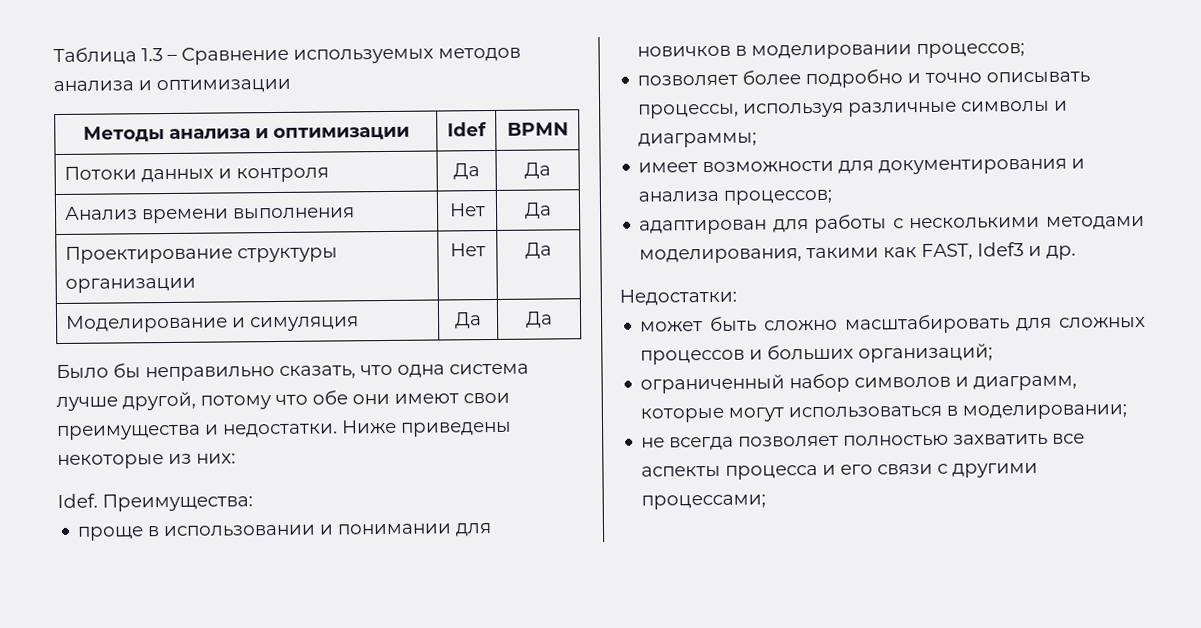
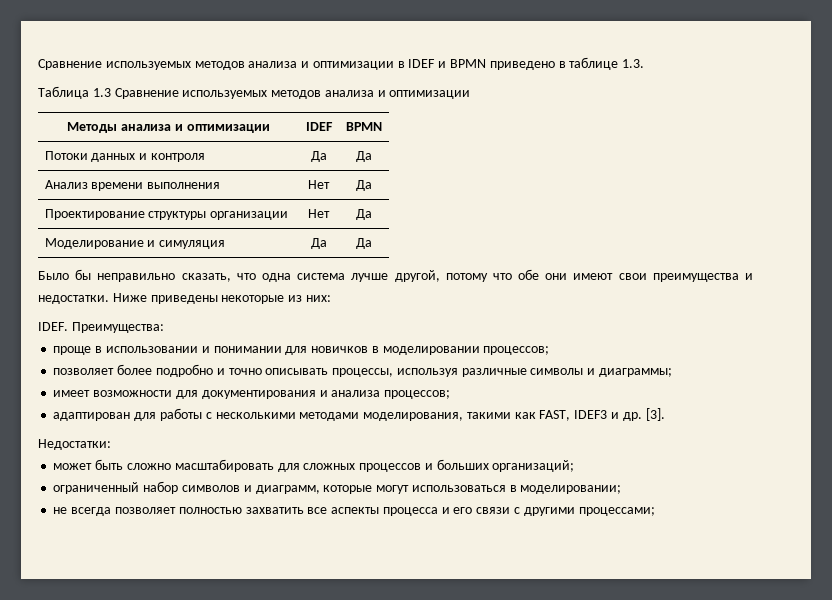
(53, 56) none -> [38,57,645,70] Сравнение используемых методов анализа и оптимизации в IDEF и BPMN приведено в таблице 1.3. //
[167,54,178,61] – -> (111, 92) none
[447,122,487,137] Idef -> [305,122,333,131] IDEF
[57,493,98,509] Idef. -> [38,322,68,331] IDEF.
[977,242,1025,257] Idef3 -> [574,410,608,419] IDEF3
(1077, 252) none -> [645,408,665,421] [3].

